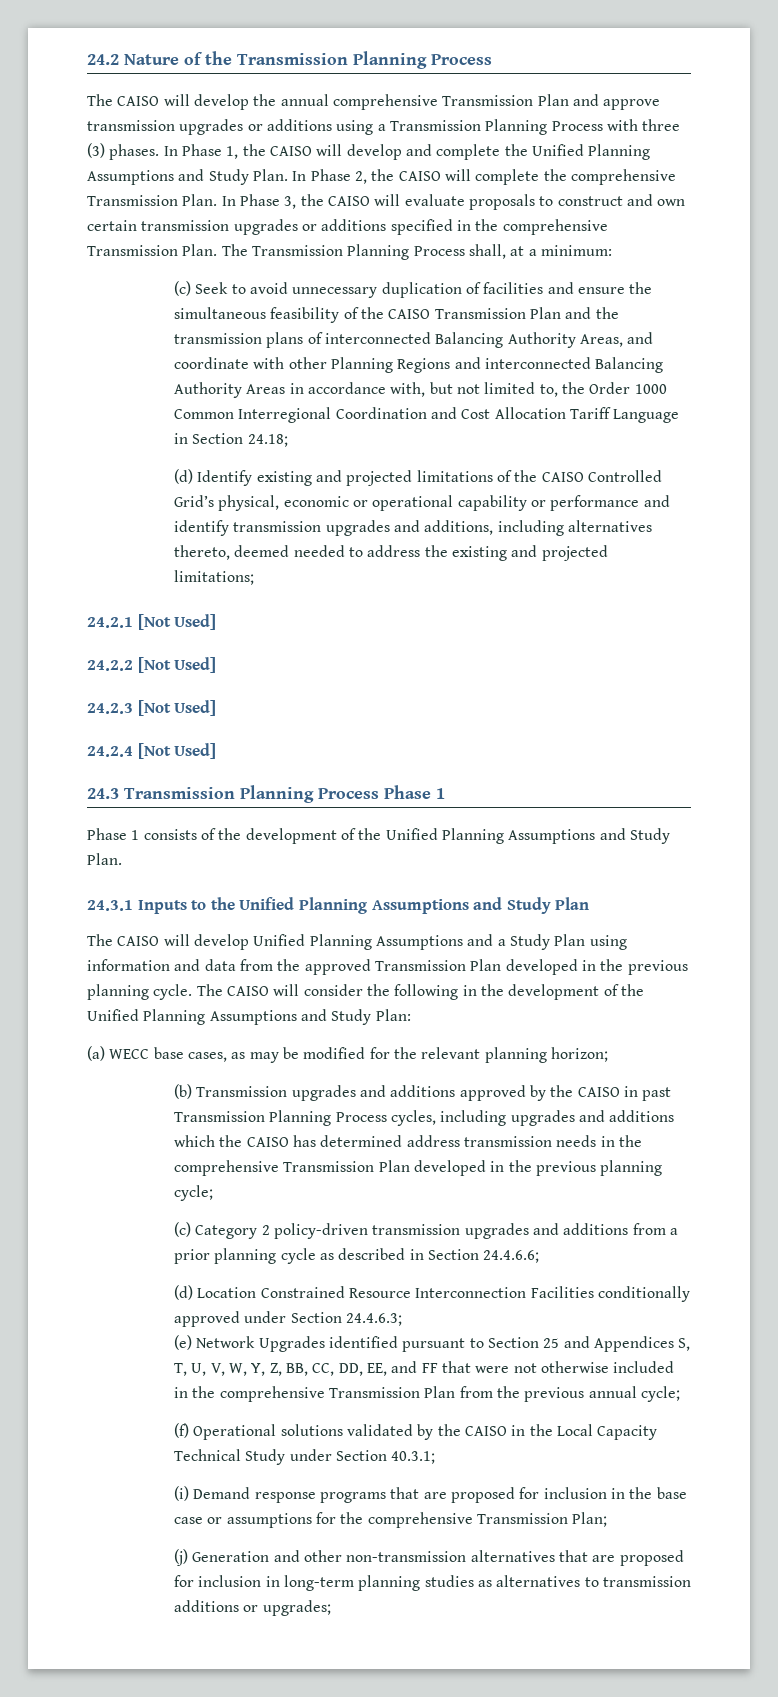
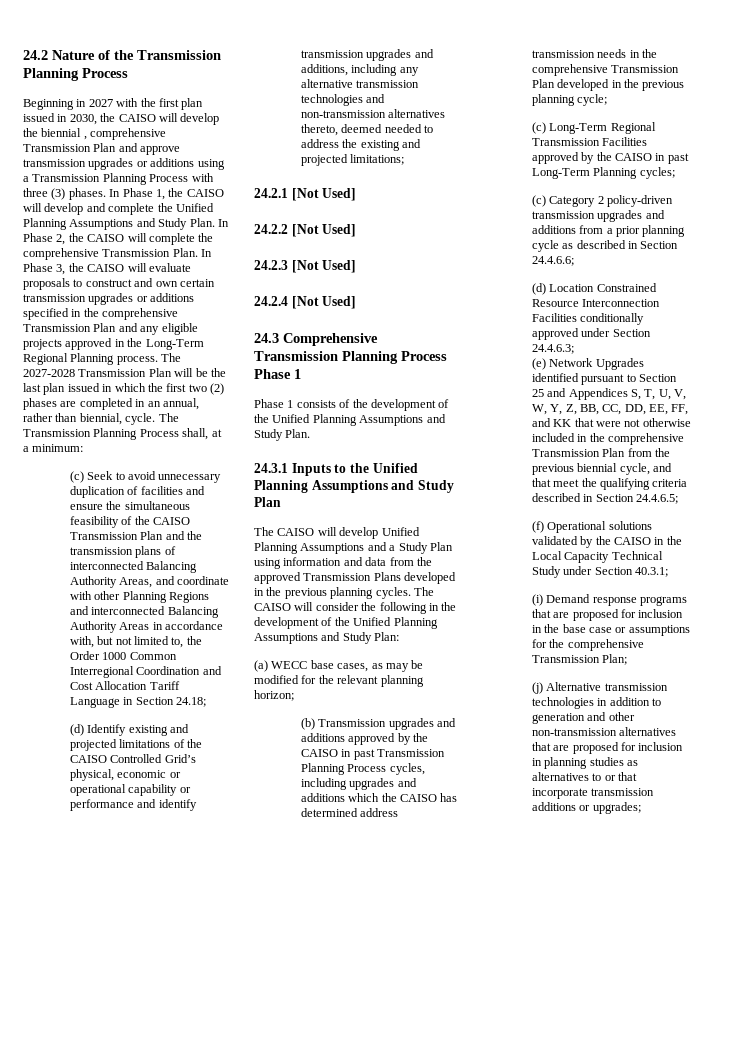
[87,94,113,106] The -> [23,98,204,110] [23,113,116,125] Beginning in 2027 with the first plan issued in 2030, the
[280,94,329,106] annual -> [41,128,87,140] biennial ,
[182,244,218,256] Plan. -> [93,323,198,335] [23,338,204,350] [23,353,182,365] [23,368,226,377] [23,383,224,395] [23,398,199,410] [23,413,156,425] Plan and any eligible projects approved in the Long-Term Regional Planning process. The 2027-2028 Transmission Plan will be the last plan issued in which the first two (2) phases are completed in an annual, rather than biennial, cycle.
(564, 528) none -> [399,67,419,76] [300,79,420,88] [300,94,386,106] [300,110,386,118] any alternative transmission technologies and non-transmission
(119, 793) none -> [283,333,378,346] Comprehensive
[470,959,688,975] [87,984,193,1000] Plan developed in the previous planning cycle. -> [373,572,457,584] [254,587,411,599] Plans developed in the previous planning cycles.
(214, 1193) none -> [531,122,656,134] [531,137,648,146] [531,152,689,164] [531,167,675,179] // (c) Long-Term Regional Transmission Facilities approved by the CAISO in past Long-Term Planning cycles;
[391,1361,438,1373] and FF -> [671,404,689,415] [531,418,572,427] FF, and KK
[588,1386,680,1402] annual cycle; -> [577,463,672,475] [531,478,688,490] [531,493,678,504] biennial cycle, and that meet the qualifying criteria described in Section 24.4.6.5;
[192,1551,270,1562] Generation -> [546,682,668,691] [531,697,661,709] [531,713,585,724] Alternative transmission technologies in addition to generation
[284,1575,355,1591] long-term -> (542, 762) none
(599, 1582) none -> [604,772,637,781] [531,788,588,799] or that incorporate

